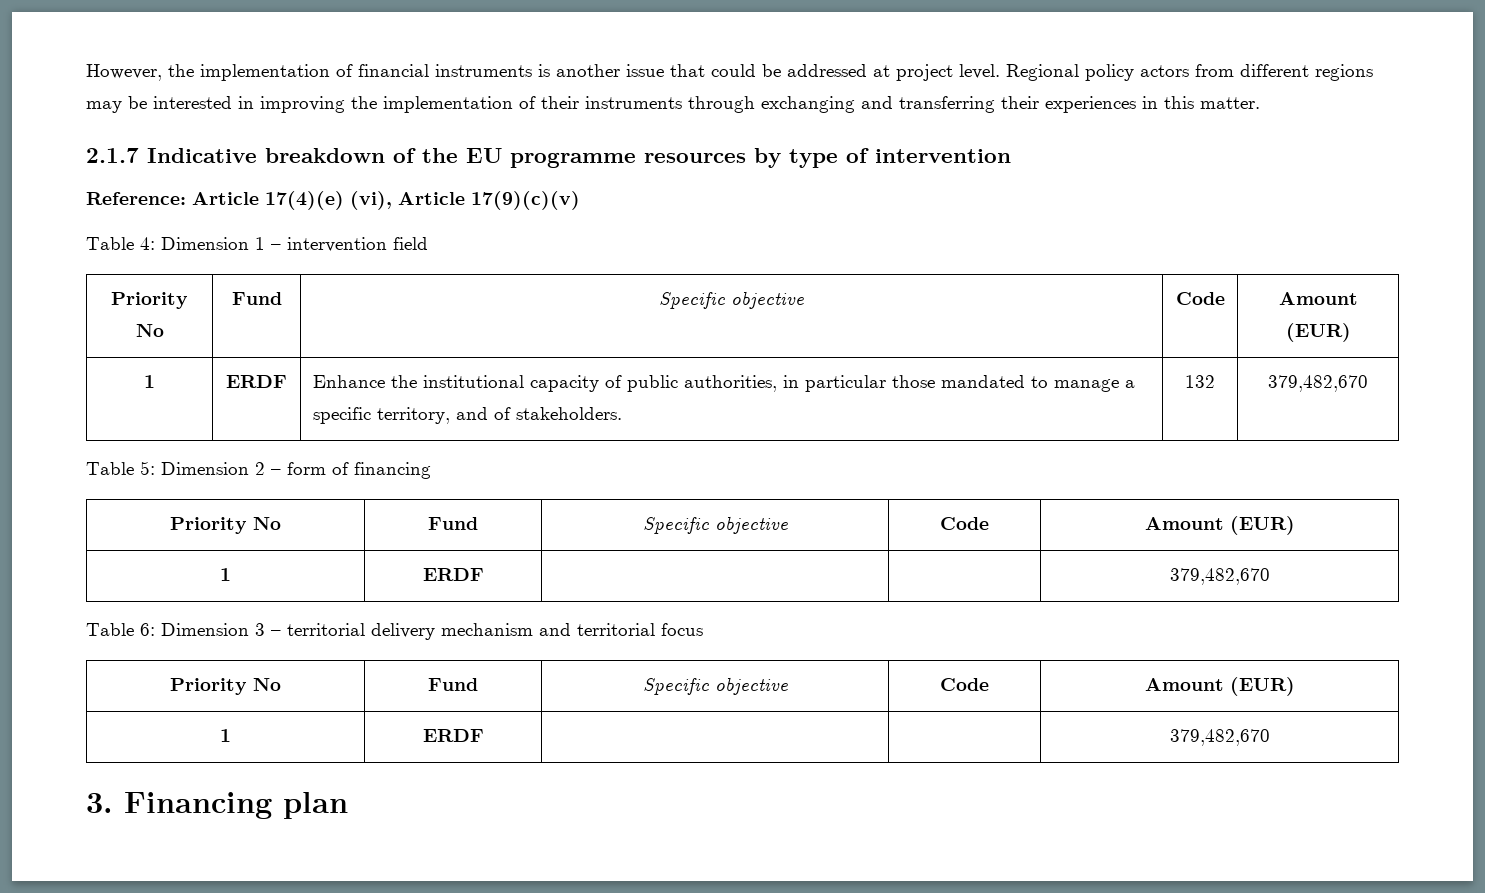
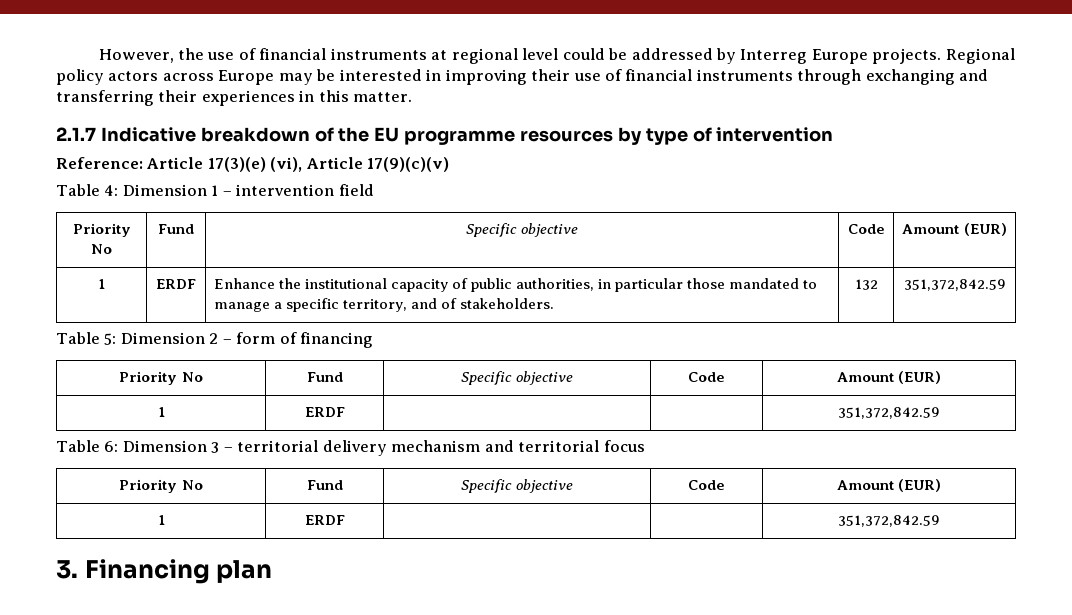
[200,64,1373,81] implementation of financial instruments is another issue that could be addressed at project level. Regional policy actors from different regions -> [207,48,1015,64] [56,69,275,85] use of financial instruments at regional level could be addressed by Interreg Europe projects. Regional policy actors across Europe
[351,96,579,113] the implementation of their -> [531,69,693,81] their use of financial
[265,191,344,210] 17(4)(e) -> [207,157,266,172] 17(3)(e)
[1268,375,1368,392] 379,482,670 -> [903,279,1006,291] 351,372,842.59
[1169,568,1270,585] 379,482,670 -> [838,407,940,419] 351,372,842.59
[1169,729,1270,746] 379,482,670 -> [838,515,940,527] 351,372,842.59

